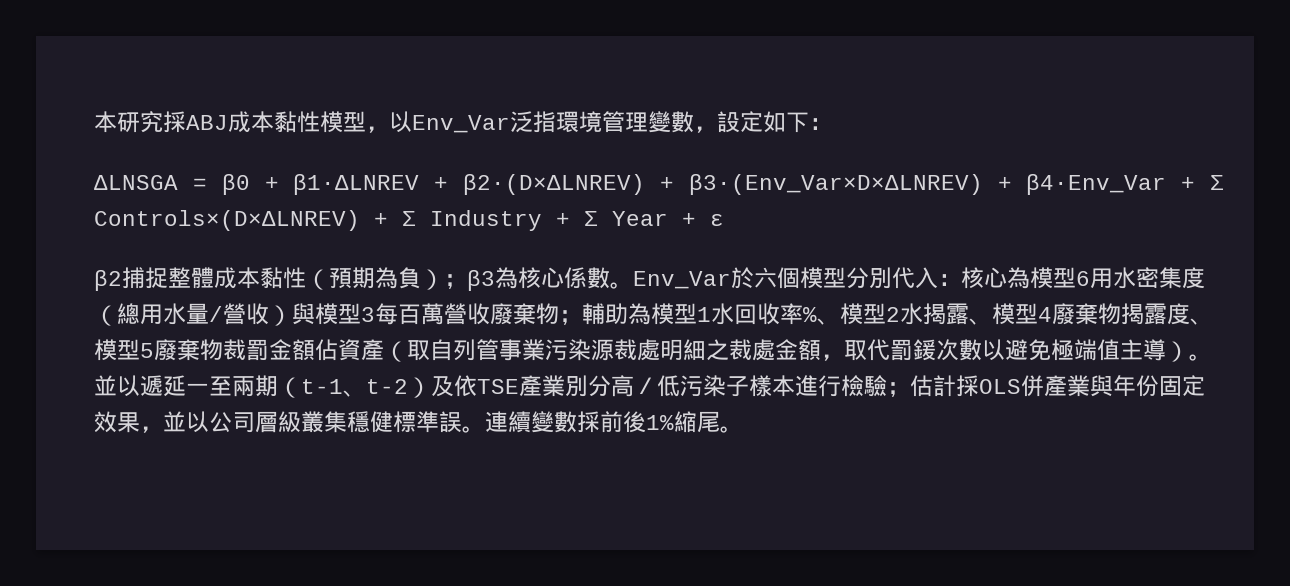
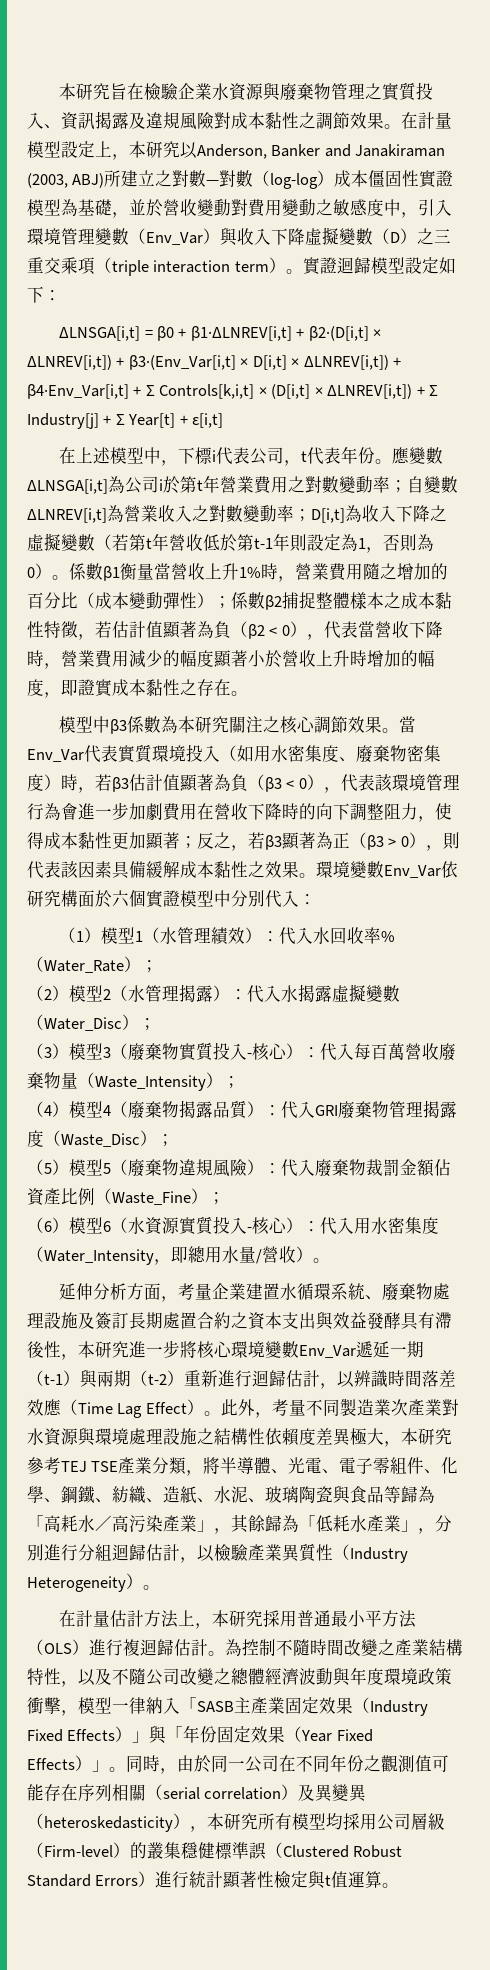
[94,111,717,133] 本研究採ABJ成本黏性模型，以Env_Var泛指環境管理變數， -> [59,82,434,101] [27,111,452,130] [27,141,446,160] [27,170,454,189] [27,199,452,218] [27,227,451,246] [27,257,405,276] 本研究旨在檢驗企業水資源與廢棄物管理之實質投入、資訊揭露及違規風險對成本黏性之調節效果。在計量模型設定上，本研究以Anderson, Banker and Janakiraman (2003, ABJ)所建立之對數—對數（log-log）成本僵固性實證模型為基礎，並於營收變動對費用變動之敏感度中，引入環境管理變數（Env_Var）與收入下降虛擬變數（D）之三重交乘項（triple interaction term）。實證迴歸模型
[94,175,178,190] ΔLNSGA -> [59,326,141,341] ΔLNSGA[i,t]
[293,174,1224,195] [94,210,724,231] β1·ΔLNREV + β2·(D×ΔLNREV) + β3·(Env_Var×D×ΔLNREV) + β4·Env_Var + Σ Controls×(D×ΔLNREV) + Σ Industry + Σ Year + ε // -> [190,326,382,341] [27,355,402,370] [27,384,439,399] [27,413,224,429] [59,446,444,466] [27,475,458,494] [27,505,447,523] [27,533,434,553] [27,563,448,582] [27,592,265,609] β1·ΔLNREV[i,t] + β2·(D[i,t] × ΔLNREV[i,t]) + β3·(Env_Var[i,t] × D[i,t] × ΔLNREV[i,t]) + β4·Env_Var[i,t] + Σ Controls[k,i,t] × (D[i,t] × ΔLNREV[i,t]) + Σ Industry[j] + Σ Year[t] + ε[i,t] // 在上述模型中，下標i代表公司，t代表年份。應變數ΔLNSGA[i,t]為公司i於第t年營業費用之對數變動率；自變數ΔLNREV[i,t]為營業收入之對數變動率；D[i,t]為收入下降之虛擬變數（若第t年營收低於第t-1年則設定為1，否則為0）。係數β1衡量當營收上升1%時，營業費用隨之增加的百分比（成本變動彈性）；係數
[214,267,1205,291] [94,303,992,326] 成本黏性（預期為負）；β3為核心係數。Env_Var於六個模型分別代入：核心為模型6用水密集度（總用水量/營收）與模型3每百萬營收廢棄物；輔助為模型1水回收率%、模型2水揭露、 -> [350,592,452,609] [27,621,443,640] [27,650,435,669] [27,679,248,698] [59,716,417,734] [27,744,441,763] [27,774,460,793] [27,802,452,822] [27,832,460,851] [27,861,458,879] [27,890,316,908] [59,927,396,945] [27,956,158,973] [27,984,400,1003] [27,1014,156,1031] [27,1042,456,1061] [27,1072,240,1091] [27,1101,69,1117] 樣本之成本黏性特徵，若估計值顯著為負（β2 < 0），代表當營收下降時，營業費用減少的幅度顯著小於營收上升時增加的幅度，即證實成本黏性之存在。 // 模型中β3係數為本研究關注之核心調節效果。當Env_Var代表實質環境投入（如用水密集度、廢棄物密集度）時，若β3估計值顯著為負（β3 < 0），代表該環境管理行為會進一步加劇費用在營收下降時的向下調整阻力，使得成本黏性更加顯著；反之，若β3顯著為正（β3 > 0），則代表該因素具備緩解成本黏性之效果。環境變數Env_Var依研究構面於六個實證模型中分別代入： // （1）模型1（水管理績效）：代入水回收率%（Water_Rate）； // （2）模型2（水管理揭露）：代入水揭露虛擬變數（Water_Disc）； // （3）模型3（廢棄物實質投入-核心）：代入每百萬營收廢棄物量（Waste_Intensity）； // （4）
(1052, 314) none -> [111,1101,128,1117] （
[1167,303,1213,325] [94,339,154,361] 度、模型5 -> [213,1100,457,1119] [27,1130,174,1147] [27,1159,315,1177] 品質）：代入GRI廢棄物管理揭露度（Waste_Disc）； // （5）模型5（廢棄物違規風險）：代入
[384,339,1212,362] [94,375,1205,398] [94,411,720,433] （取自列管事業污染源裁處明細之裁處金額，取代罰鍰次數以避免極端值主導）。並以遞延一至兩期（t-1、t-2）及依TSE產業別分高／低污染子樣本進行檢驗；估計採OLS併產業與年份固定效果，並以公司層級叢集穩健標準誤。連續變數採前後1%縮尾 -> [61,1188,225,1205] [27,1216,439,1235] [27,1246,330,1265] [59,1283,451,1302] [27,1312,452,1330] [27,1340,424,1360] [27,1370,456,1389] [27,1398,459,1418] [27,1428,452,1447] [27,1457,459,1476] [27,1486,435,1504] [27,1515,452,1534] [27,1544,408,1563] [27,1573,160,1592] [59,1610,417,1629] [27,1639,463,1656] [27,1667,452,1687] [27,1697,428,1716] [27,1725,373,1744] [27,1754,449,1774] [27,1784,367,1802] [27,1813,445,1832] [27,1842,403,1860] [27,1871,383,1889] 比例（Waste_Fine）； // （6）模型6（水資源實質投入-核心）：代入用水密集度（Water_Intensity，即總用水量/營收）。 // 延伸分析方面，考量企業建置水循環系統、廢棄物處理設施及簽訂長期處置合約之資本支出與效益發酵具有滯後性，本研究進一步將核心環境變數Env_Var遞延一期（t-1）與兩期（t-2）重新進行迴歸估計，以辨識時間落差效應（Time Lag Effect）。此外，考量不同製造業次產業對水資源與環境處理設施之結構性依賴度差異極大，本研究參考TEJ TSE產業分類，將半導體、光電、電子零組件、化學、鋼鐵、紡織、造紙、水泥、玻璃陶瓷與食品等歸為「高耗水／高污染產業」，其餘歸為「低耗水產業」，分別進行分組迴歸估計，以檢驗產業異質性（Industry Heterogeneity）。 // 在計量估計方法上，本研究採用普通最小平方法（OLS）進行複迴歸估計。為控制不隨時間改變之產業結構特性，以及不隨公司改變之總體經濟波動與年度環境政策衝擊，模型一律納入「SASB主產業固定效果（Industry Fixed Effects）」與「年份固定效果（Year Fixed Effects）」。同時，由於同一公司在不同年份之觀測值可能存在序列相關（serial correlation）及異變異（heteroskedasticity），本研究所有模型均採用公司層級（Firm-level）的叢集穩健標準誤（Clustered Robust Standard Errors）進行統計顯著性檢定與t值運算

